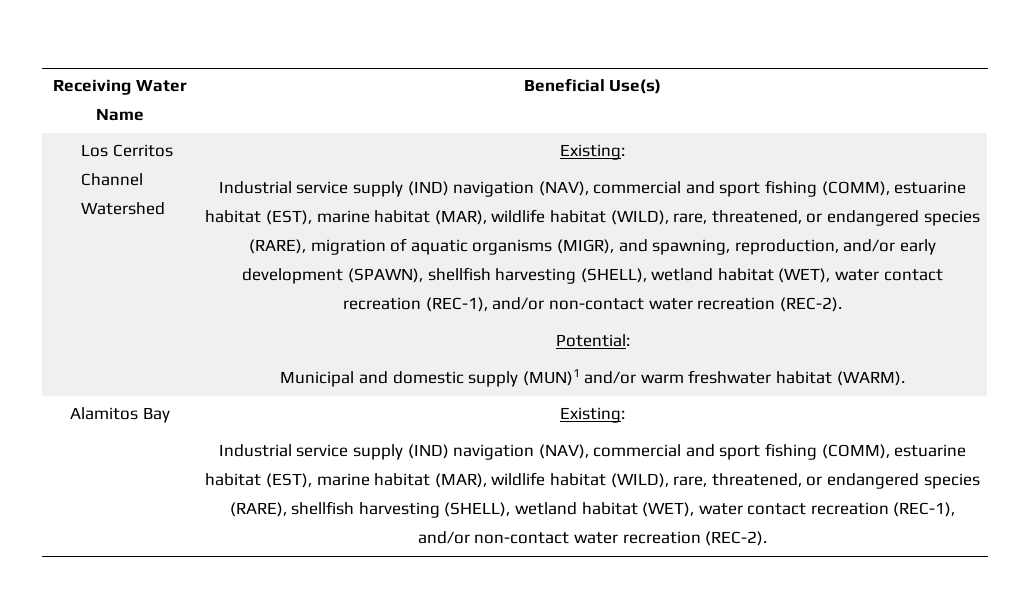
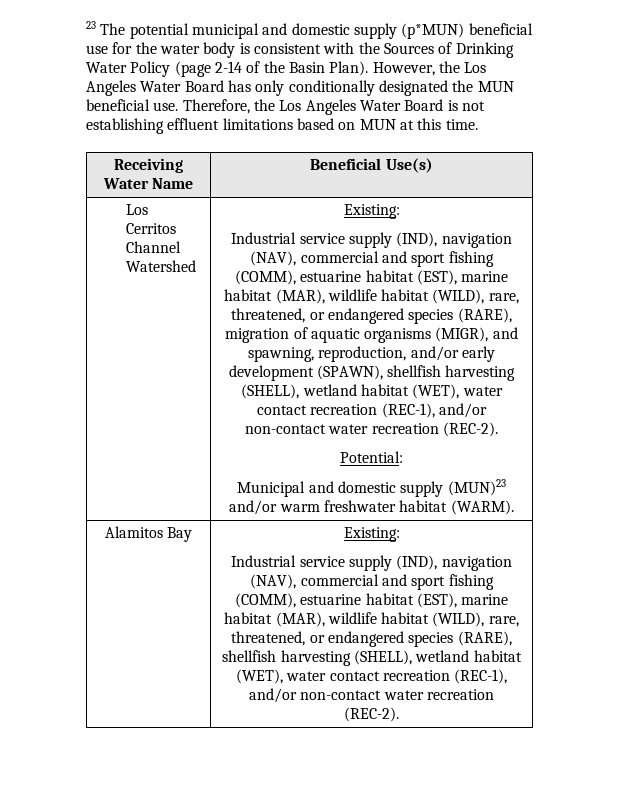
(53, 87) none -> [86,21,533,39] [86,42,514,58] [86,61,487,77] [86,80,514,96] [86,99,485,115] [86,118,478,134] 23 The potential municipal and domestic supply (p*MUN) beneficial use for the water body is consistent with the Sources of Drinking Water Policy (page 2-14 of the Basin Plan). However, the Los Angeles Water Board has only conditionally designated the MUN beneficial use. Therefore, the Los Angeles Water Board is not establishing effluent limitations based on MUN at this time. //
[407,181,449,196] (IND) -> [396,232,438,247] (IND),
[522,369,580,386] (MUN)1 -> [447,479,506,496] (MUN)23
[407,444,449,459] (IND) -> [396,555,438,570] (IND),

